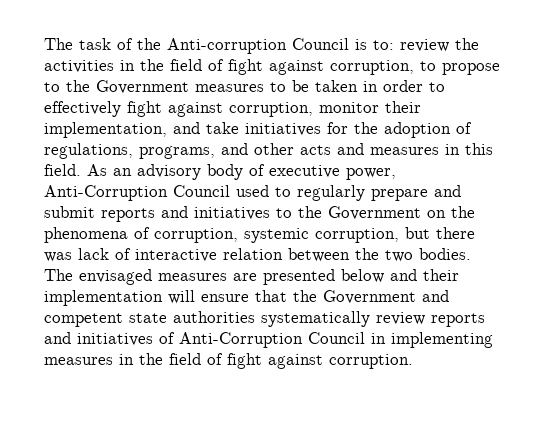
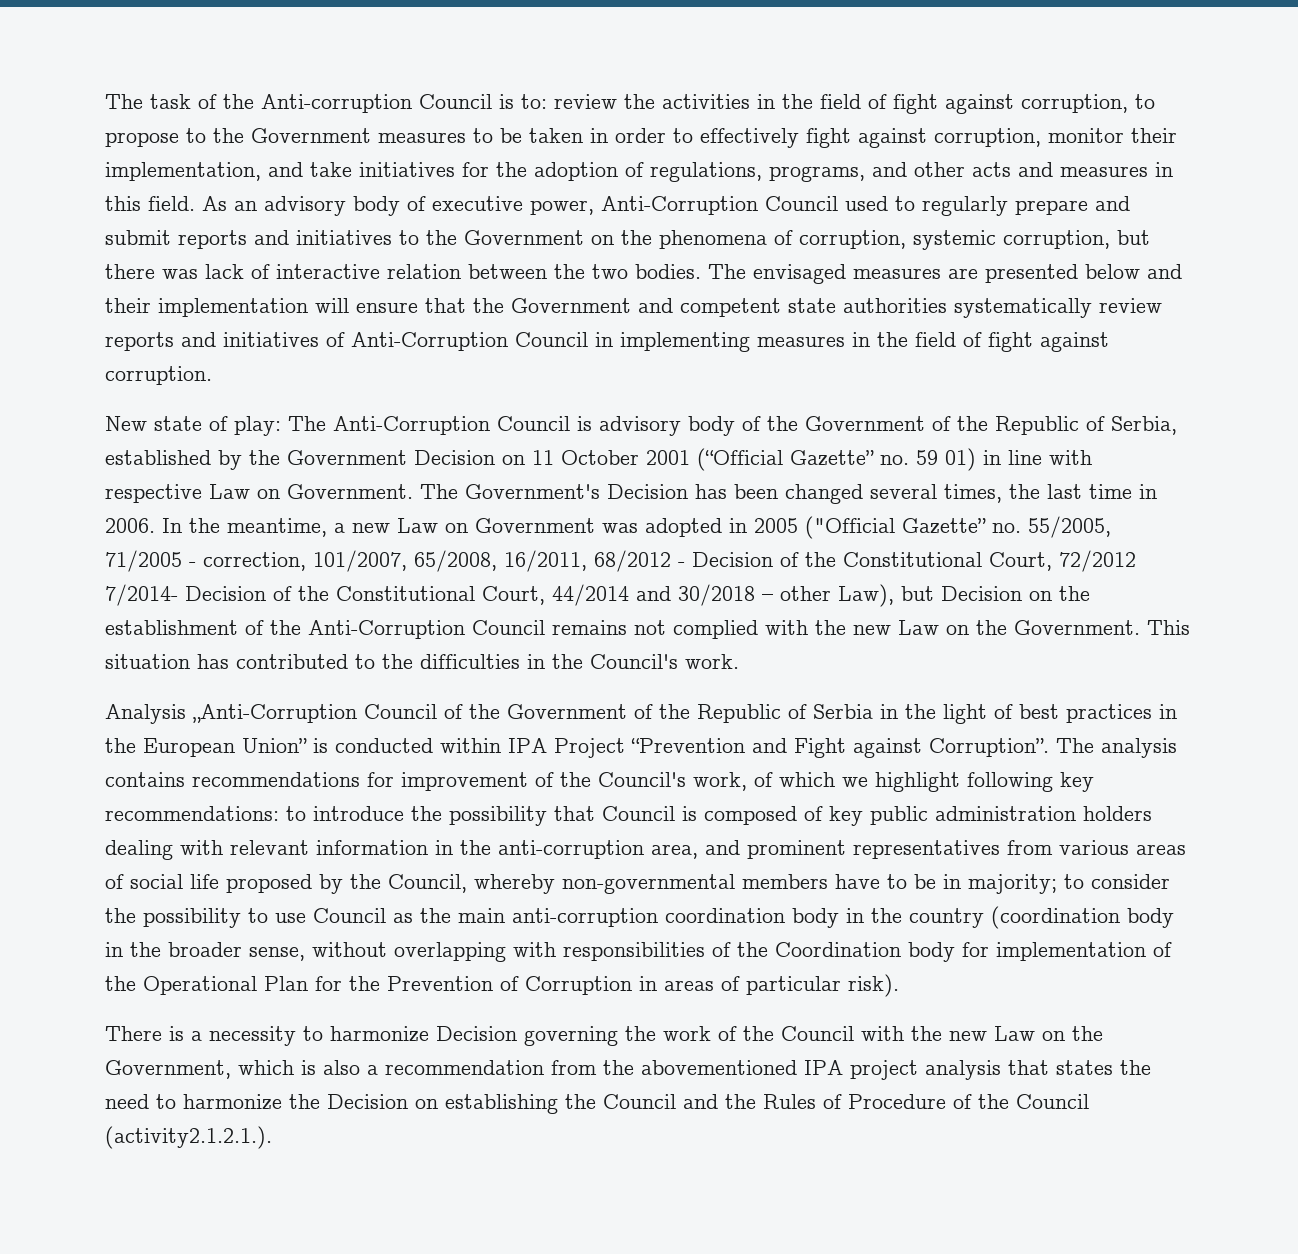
(413, 361) none -> [105,416,1177,436] [105,448,1092,471] [105,484,1157,504] [105,516,1111,539] [105,550,1136,572] [105,584,1090,607] [105,620,1190,639] [105,654,739,669] [105,704,1177,724] [105,738,1177,758] [105,772,1094,792] [105,806,1152,826] [105,840,1186,860] [105,874,1170,894] [105,906,1174,929] [105,942,1172,962] [105,974,899,997] [105,1026,1103,1046] [105,1060,1151,1080] [105,1094,1089,1114] [105,1126,272,1149] // New state of play: The Anti-Corruption Council is advisory body of the Government of the Republic of Serbia, established by the Government Decision on 11 October 2001 (“Official Gazette” no. 59 01) in line with respective Law on Government. The Government's Decision has been changed several times, the last time in 2006. In the meantime, a new Law on Government was adopted in 2005 ("Official Gazette” no. 55/2005, 71/2005 - correction, 101/2007, 65/2008, 16/2011, 68/2012 - Decision of the Constitutional Court, 72/2012 7/2014- Decision of the Constitutional Court, 44/2014 and 30/2018 – other Law), but Decision on the establishment of the Anti-Corruption Council remains not complied with the new Law on the Government. This situation has contributed to the difficulties in the Council's work. // Analysis „Anti-Corruption Council of the Government of the Republic of Serbia in the light of best practices in the European Union” is conducted within IPA Project “Prevention and Fight against Corruption”. The analysis contains recommendations for improvement of the Council's work, of which we highlight following key recommendations: to introduce the possibility that Council is composed of key public administration holders dealing with relevant information in the anti-corruption area, and prominent representatives from various areas of social life proposed by the Council, whereby non-governmental members have to be in majority; to consider the possibility to use Council as the main anti-corruption coordination body in the country (coordination body in the broader sense, without overlapping with responsibilities of the Coordination body for implementation of the Operational Plan for the Prevention of Corruption in areas of particular risk). // There is a necessity to harmonize Decision governing the work of the Council with the new Law on the Government, which is also a recommendation from the abovementioned IPA project analysis that states the need to harmonize the Decision on establishing the Council and the Rules of Procedure of the Council (activity2.1.2.1.).

